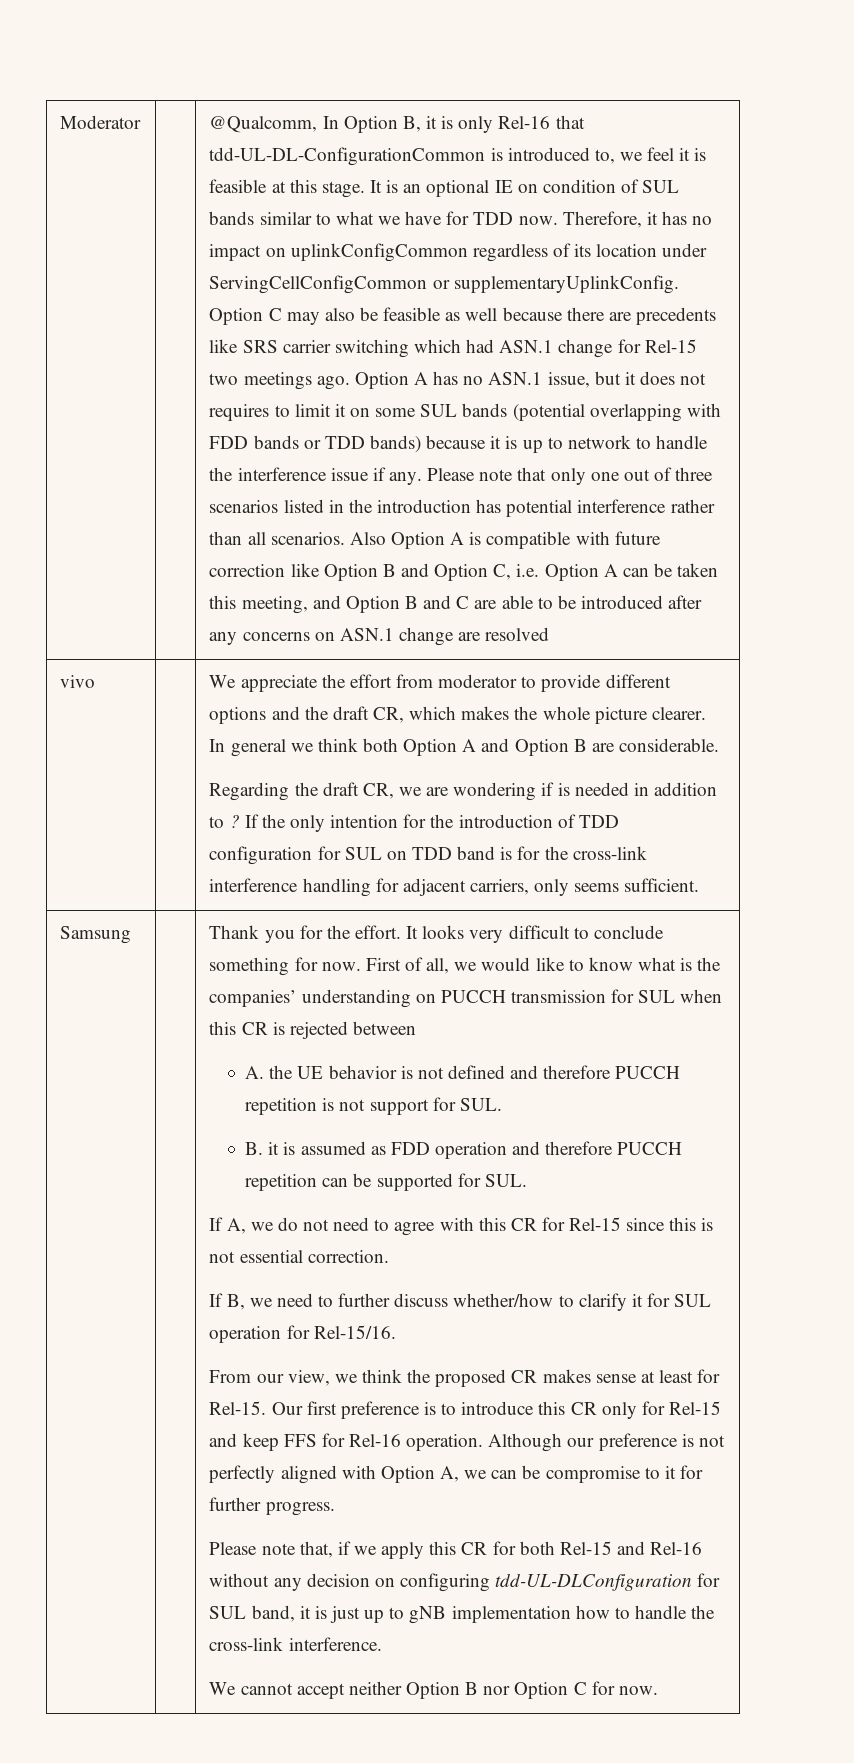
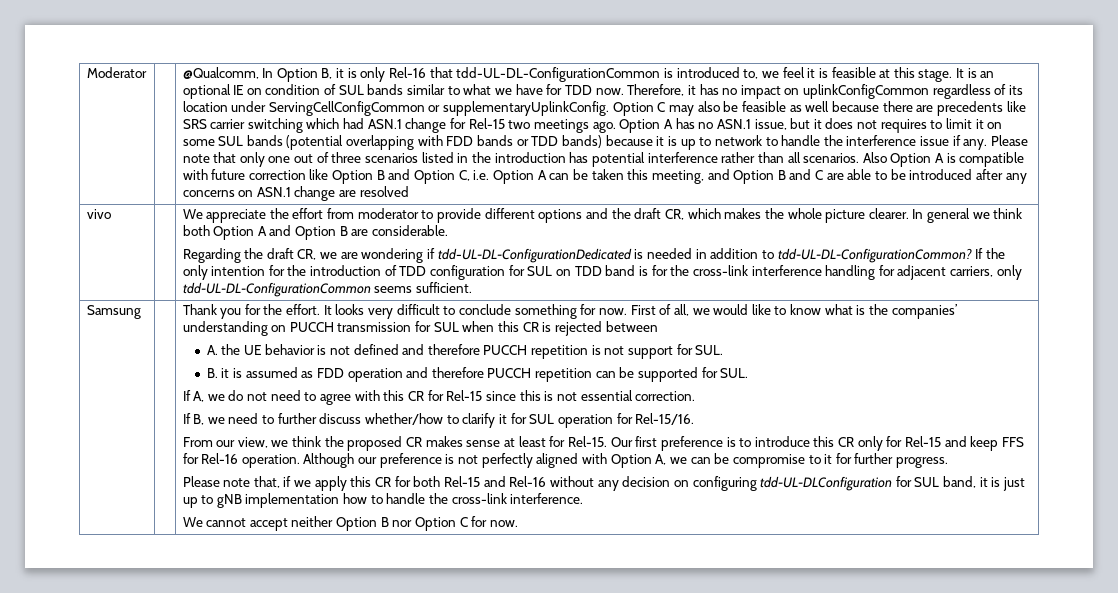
(555, 789) none -> [437,248,632,263] tdd-UL-DL-ConfigurationDedicated
[229,815,240,828] ? -> [777,248,972,263] tdd-UL-DL-ConfigurationCommon?
(570, 887) none -> [182,282,371,297] tdd-UL-DL-ConfigurationCommon

